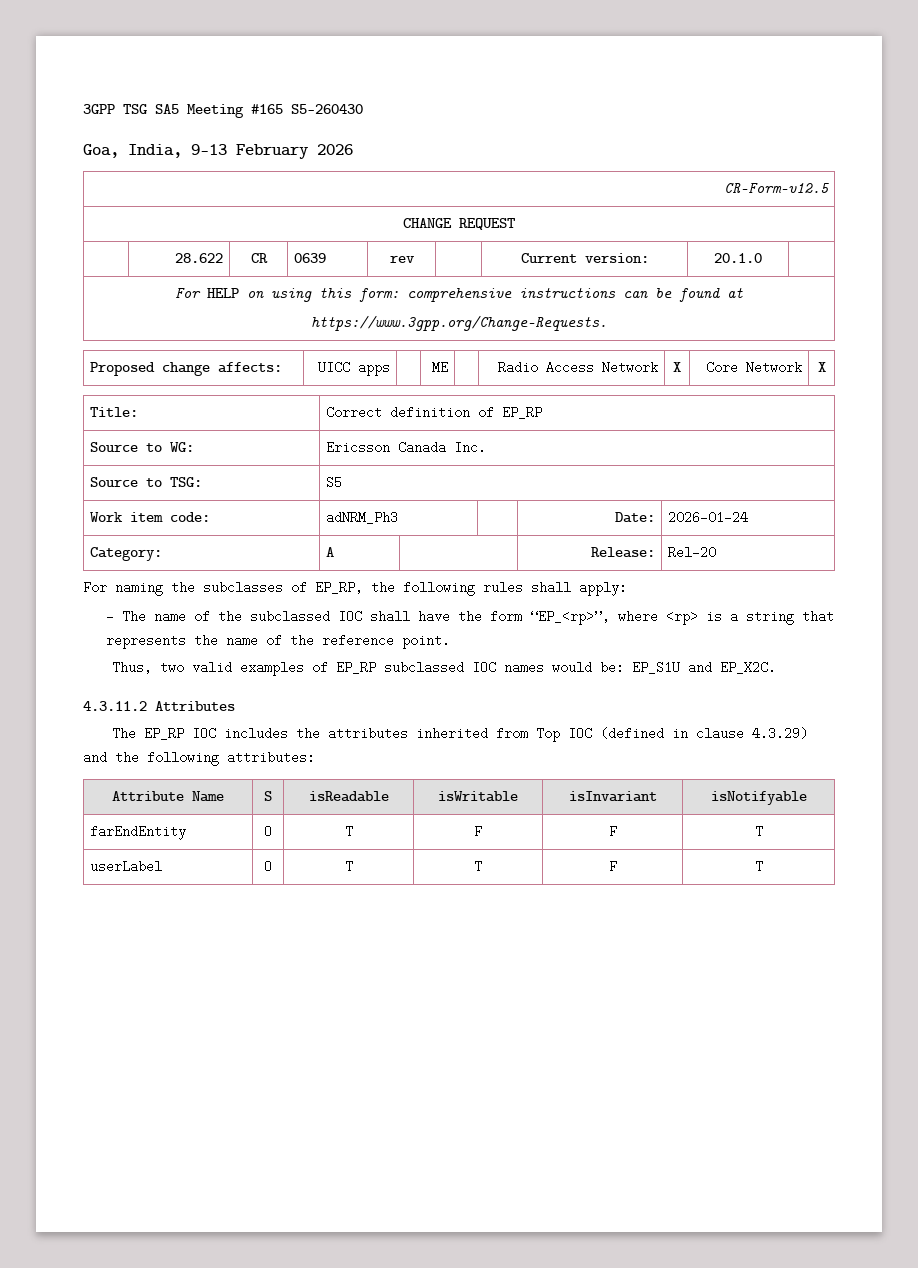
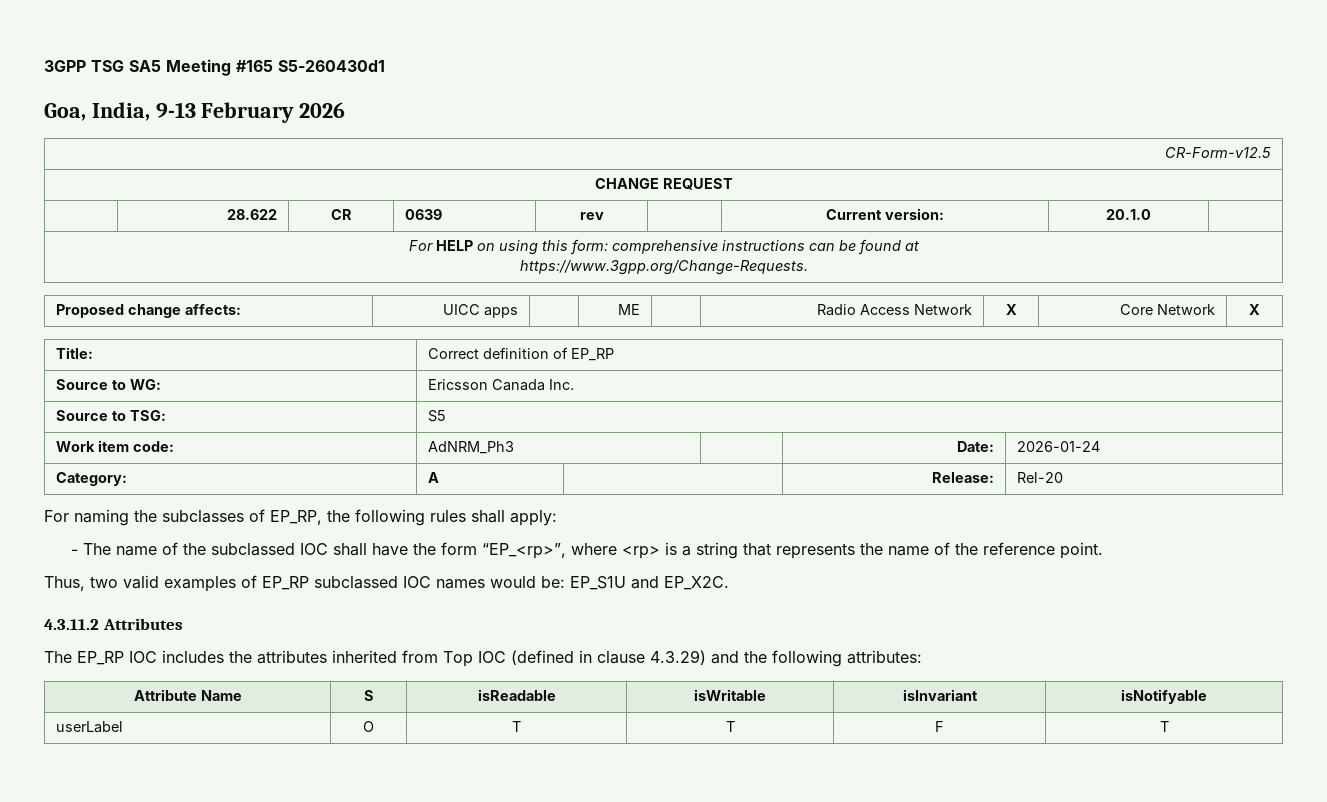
[291,104,363,114] S5-260430 -> [278,60,385,72] S5-260430d1
[326,511,399,524] adNRM_Ph3 -> [427,441,514,454] AdNRM_Ph3
[90,825,187,840] [264,825,272,838] [344,825,353,838] [474,825,482,838] [608,825,617,838] [754,825,763,838] // farEndEntity | O | T | F | F | T -> (1207, 696) none

